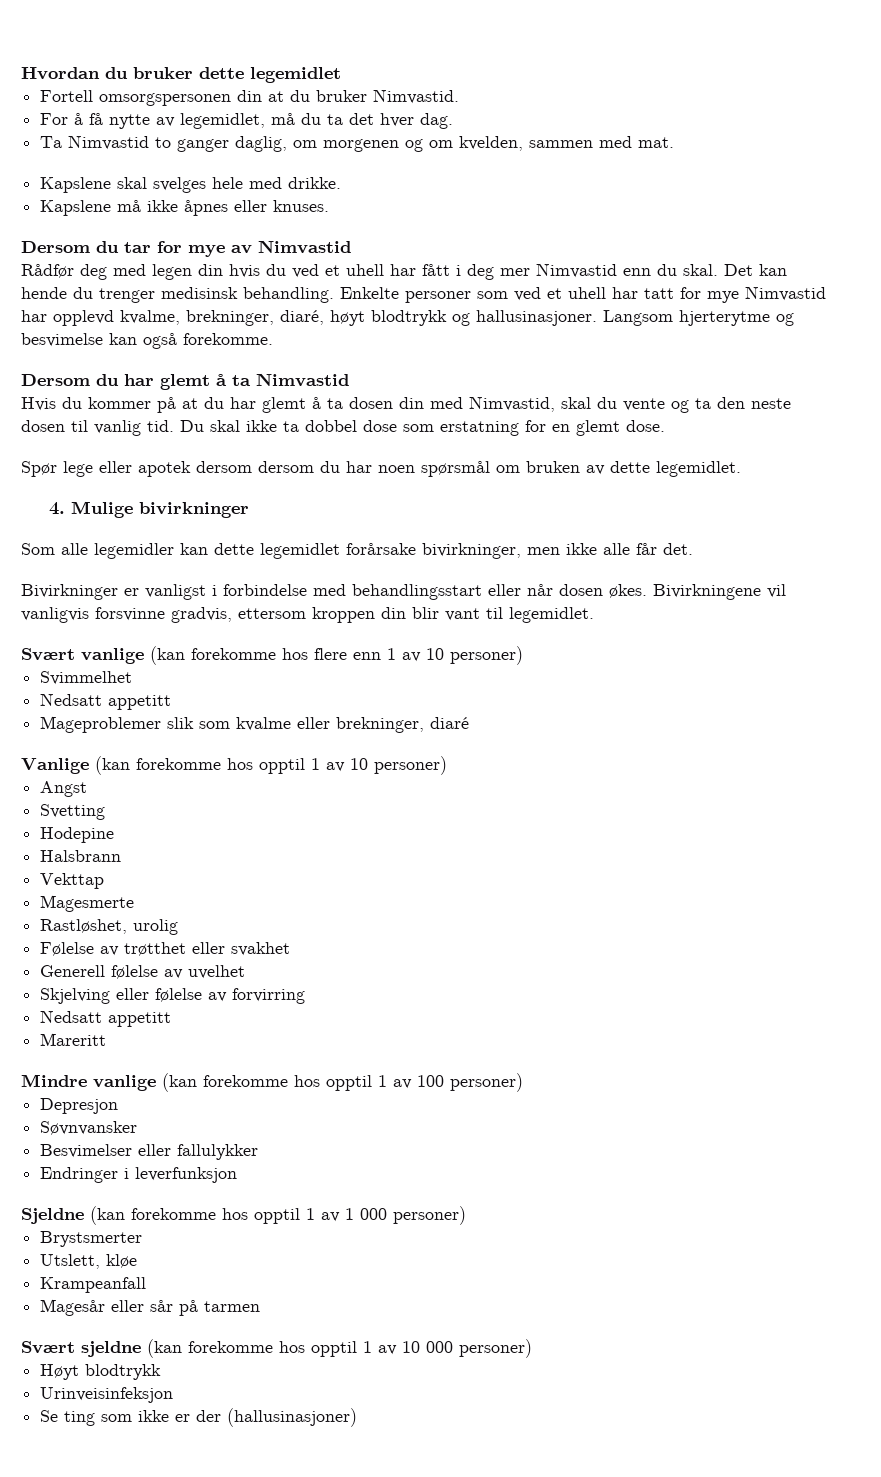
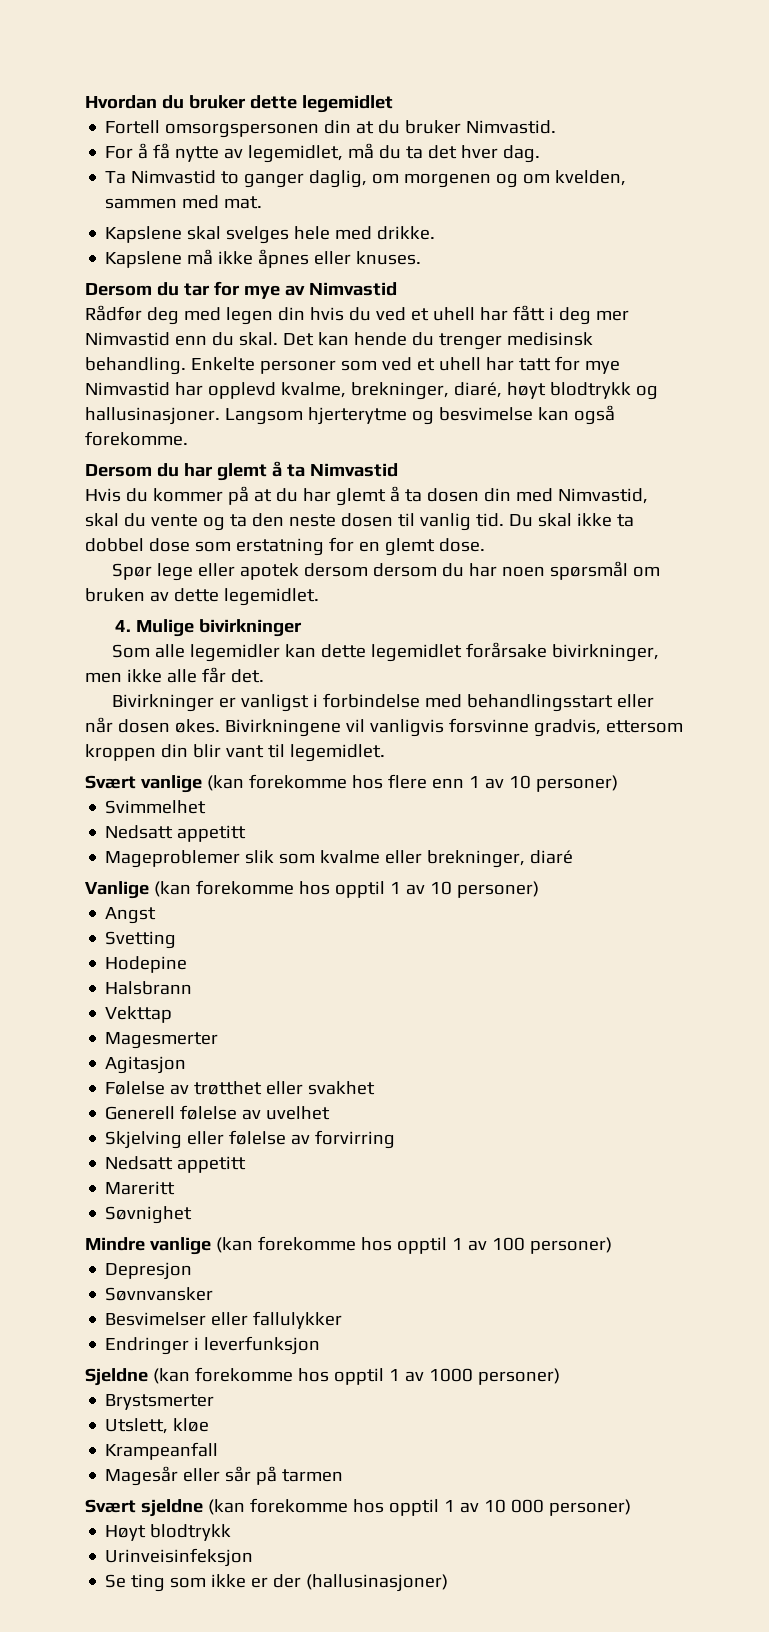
[40,895,135,912] [40,919,179,935] Magesmerte // Rastløshet, urolig -> [105,1032,219,1049] [105,1056,187,1074] Magesmerter // Agitasjon
(107, 1039) none -> [105,1206,193,1224] // Søvnighet
[345,1208,387,1220] 1 000 -> [428,1368,473,1382] 1000

